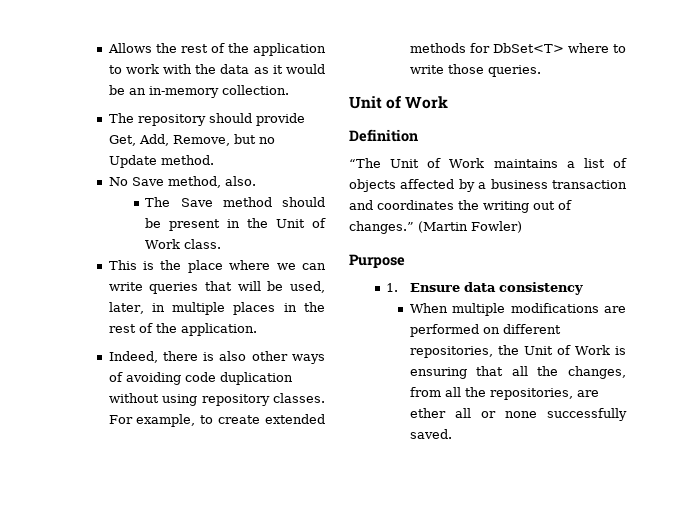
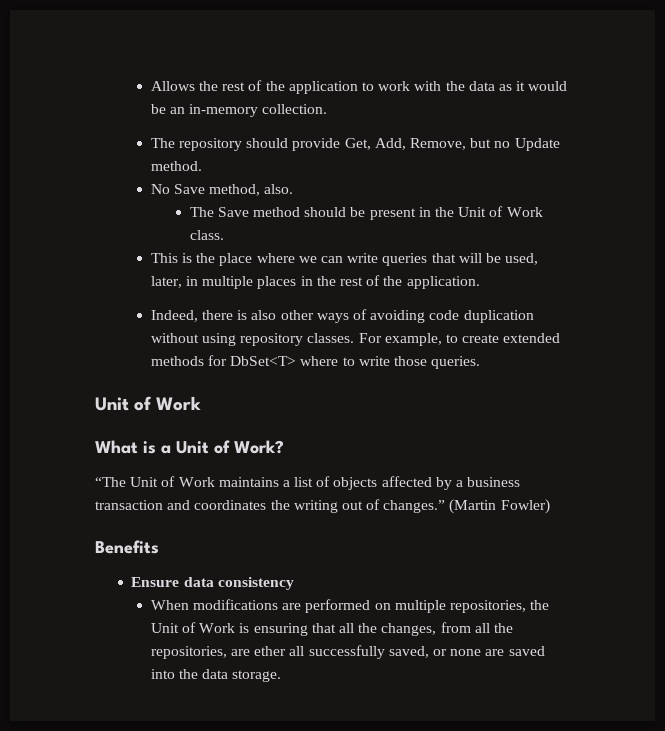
[349,129,418,142] Definition -> [95,440,284,454] What is a Unit of Work?
[349,254,405,268] [386,283,399,292] Purpose // 1. -> [95,540,159,554] Benefits //
[452,303,506,316] multiple -> (189, 605) none
[502,324,561,334] different -> [394,600,446,613] multiple
[480,408,627,421] [409,429,452,439] or none successfully saved. -> [308,645,545,659] [150,669,282,682] successfully saved, or none are saved into the data storage.

